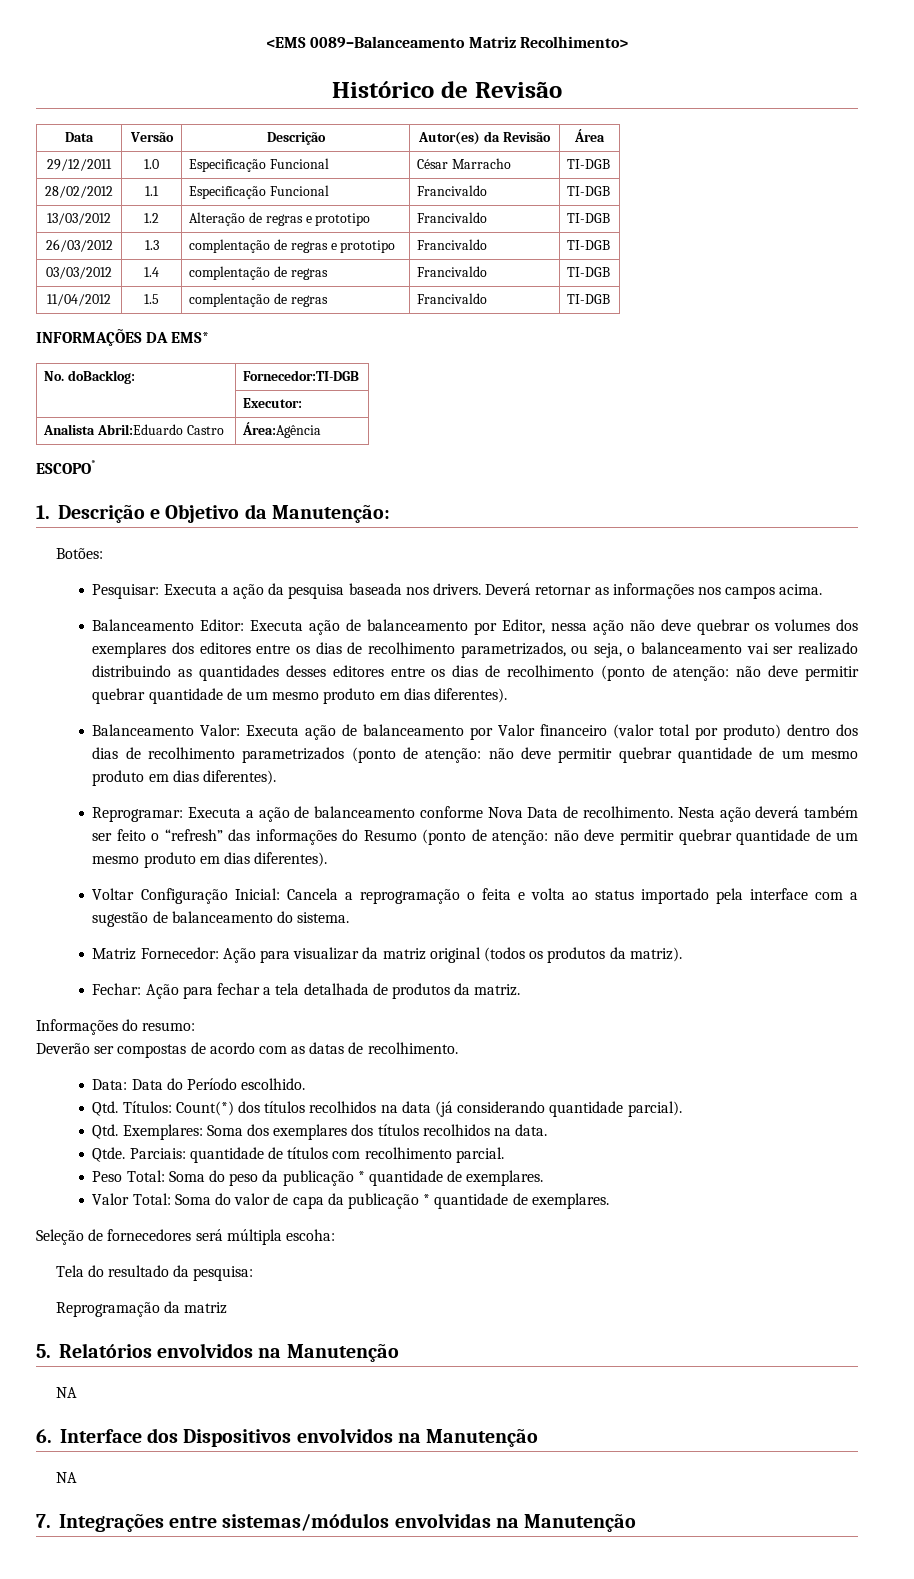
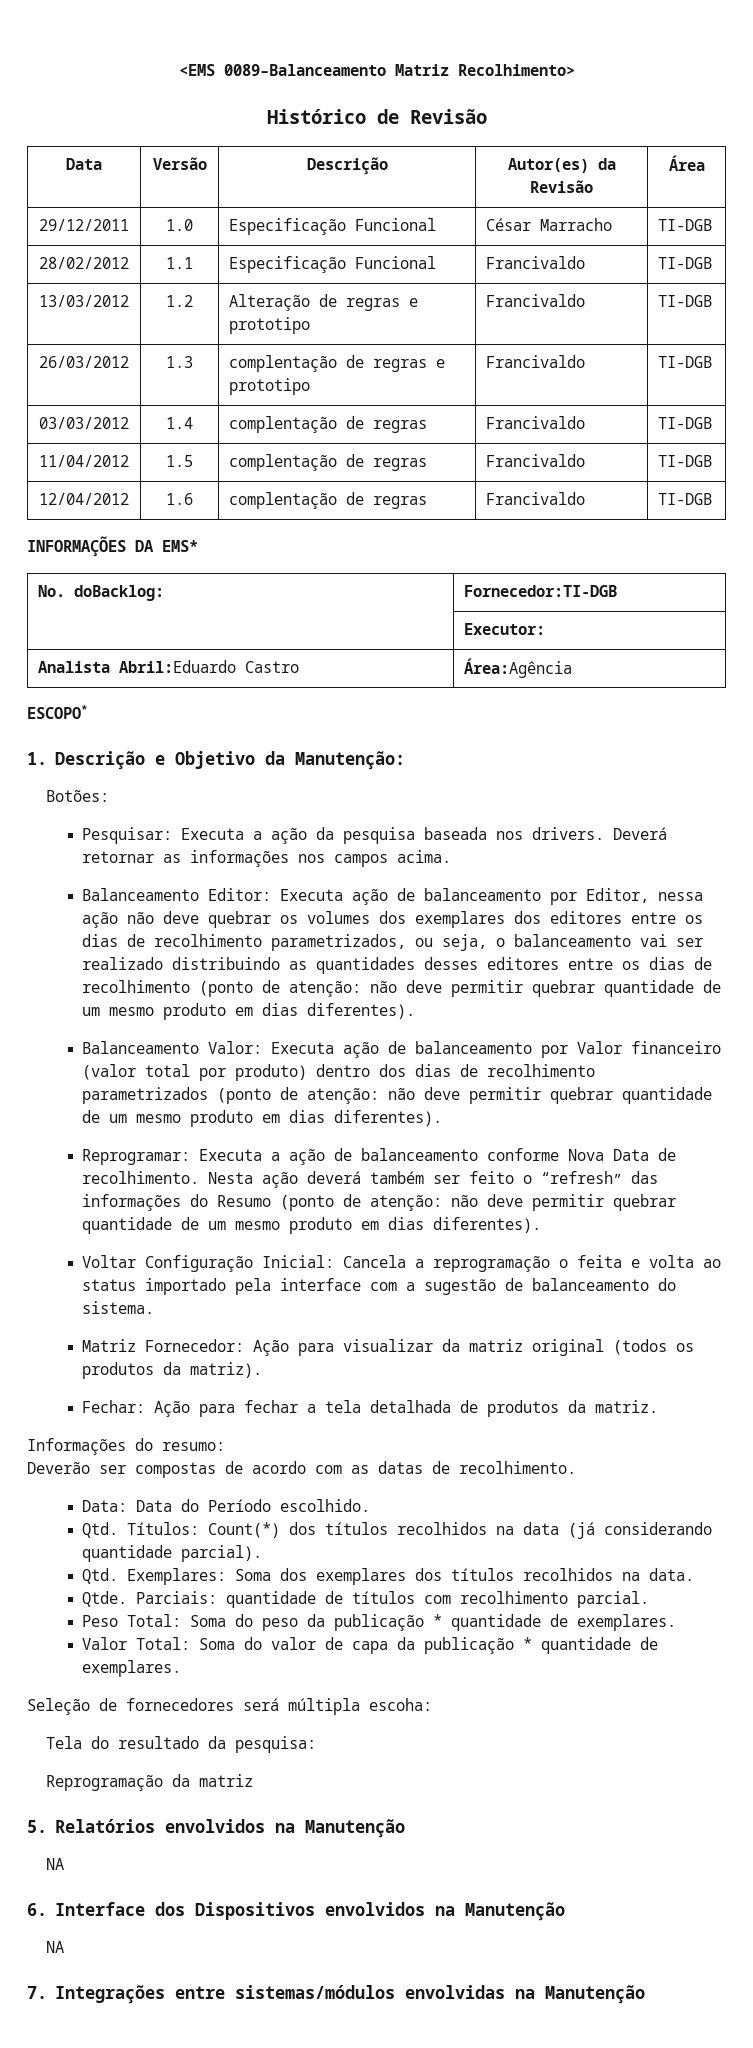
(611, 299) none -> [39,493,129,505] [166,493,193,505] [229,492,428,509] [486,492,586,505] [658,493,713,505] // 12/04/2012 | 1.6 | complentação de regras | Francivaldo | TI-DGB

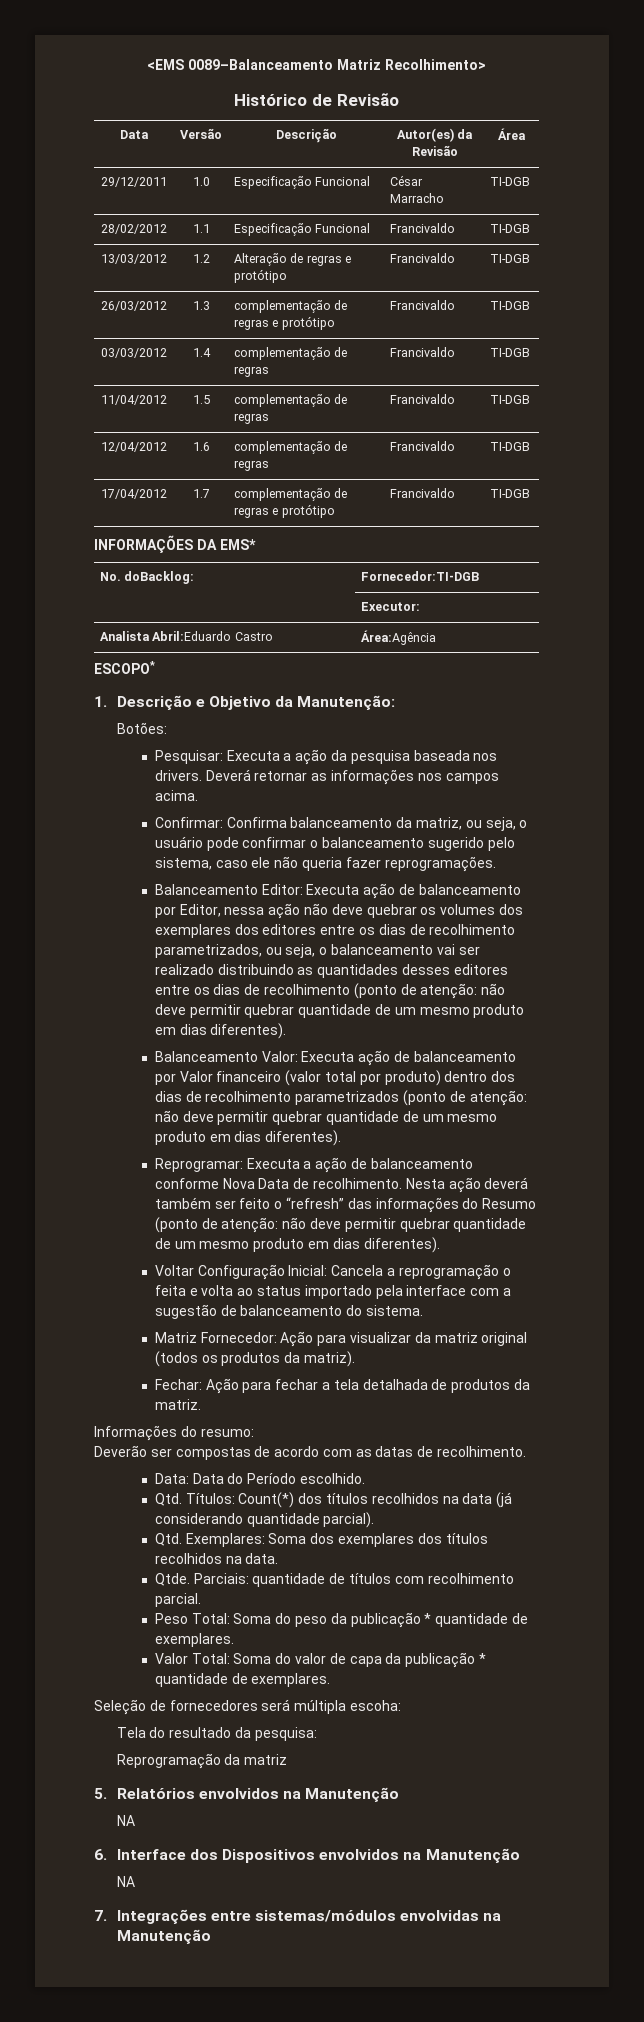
[229,317,311,334] prototipo -> [234,269,288,283] protótipo
[229,355,446,372] [229,378,311,395] complentação de regras e prototipo -> [234,300,348,313] [234,316,335,330] complementação de regras e protótipo
[229,416,338,433] complentação -> [234,347,332,360] complementação
[229,454,338,471] complentação -> [234,394,332,407] complementação
[229,492,428,509] [486,492,586,505] [658,493,713,505] complentação de regras | Francivaldo | TI-DGB -> [234,441,348,454] [234,460,270,471] [390,441,456,451] [490,442,531,451] [101,489,167,499] [192,489,210,498] [234,488,348,501] [234,504,335,518] [390,488,456,498] [490,489,531,498] complementação de regras | Francivaldo | TI-DGB // 17/04/2012 | 1.7 | complementação de regras e protótipo | Francivaldo | TI-DGB
(451, 856) none -> [154,817,528,831] [154,836,515,851] [154,856,496,872] // Confirmar: Confirma balanceamento da matriz, ou seja, o usuário pode confirmar o balanceamento sugerido pelo sistema, caso ele não queria fazer reprogramações.

